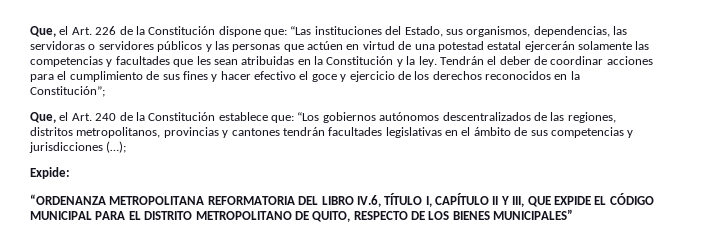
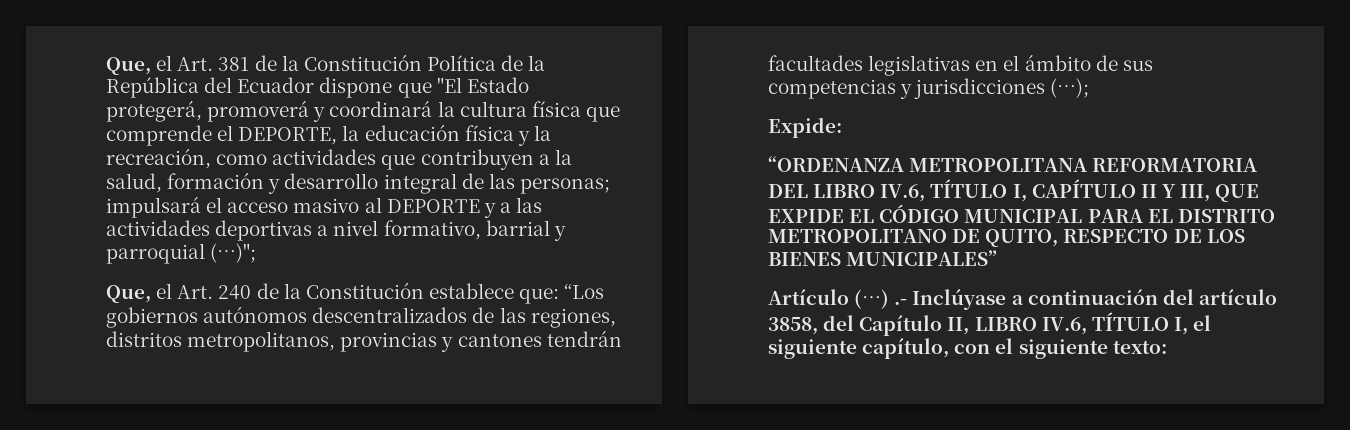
[30,26,627,37] [30,41,650,52] [30,56,653,67] [30,71,580,82] [30,86,105,97] Que, el Art. 226 de la Constitución dispone que: “Las instituciones del Estado, sus organismos, dependencias, las servidoras o servidores públicos y las personas que actúen en virtud de una potestad estatal ejercerán solamente las competencias y facultades que les sean atribuidas en la Constitución y la ley. Tendrán el deber de coordinar acciones para el cumplimiento de sus fines y hacer efectivo el goce y ejercicio de los derechos reconocidos en la Constitución”; -> [106,54,546,75] [106,77,529,98] [106,100,620,122] [106,124,551,146] [106,148,572,170] [106,172,610,194] [106,196,543,218] [106,220,566,241] [106,243,257,264] Que, el Art. 381 de la Constitución Política de la República del Ecuador dispone que "El Estado protegerá, promoverá y coordinará la cultura física que comprende el DEPORTE, la educación física y la recreación, como actividades que contribuyen a la salud, formación y desarrollo integral de las personas; impulsará el acceso masivo al DEPORTE y a las actividades deportivas a nivel formativo, barrial y parroquial (…)";
(574, 214) none -> [768,289,1277,310] [768,312,1212,336] [768,338,1167,359] // Artículo (…) .- Inclúyase a continuación del artículo 3858, del Capítulo II, LIBRO IV.6, TÍTULO I, el siguiente capítulo, con el siguiente texto:

